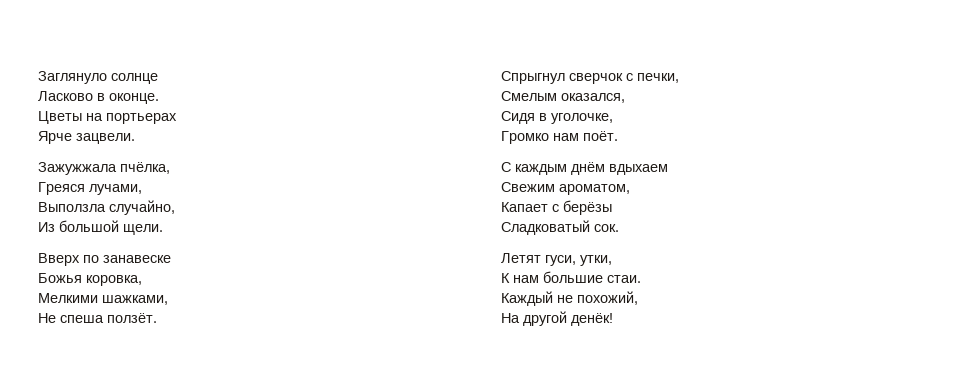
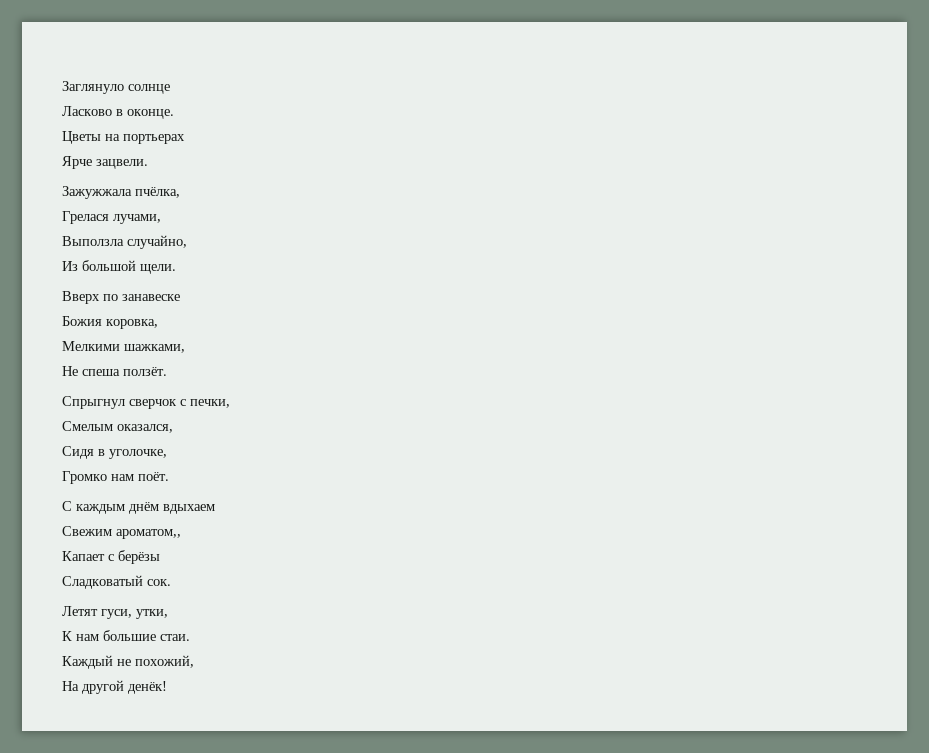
[38,182,85,195] Греяся -> [62,211,109,224] Грелася
[38,273,82,283] Божья -> [62,316,102,326] Божия
[559,184,630,195] ароматом, -> [116,529,181,539] ароматом,,

